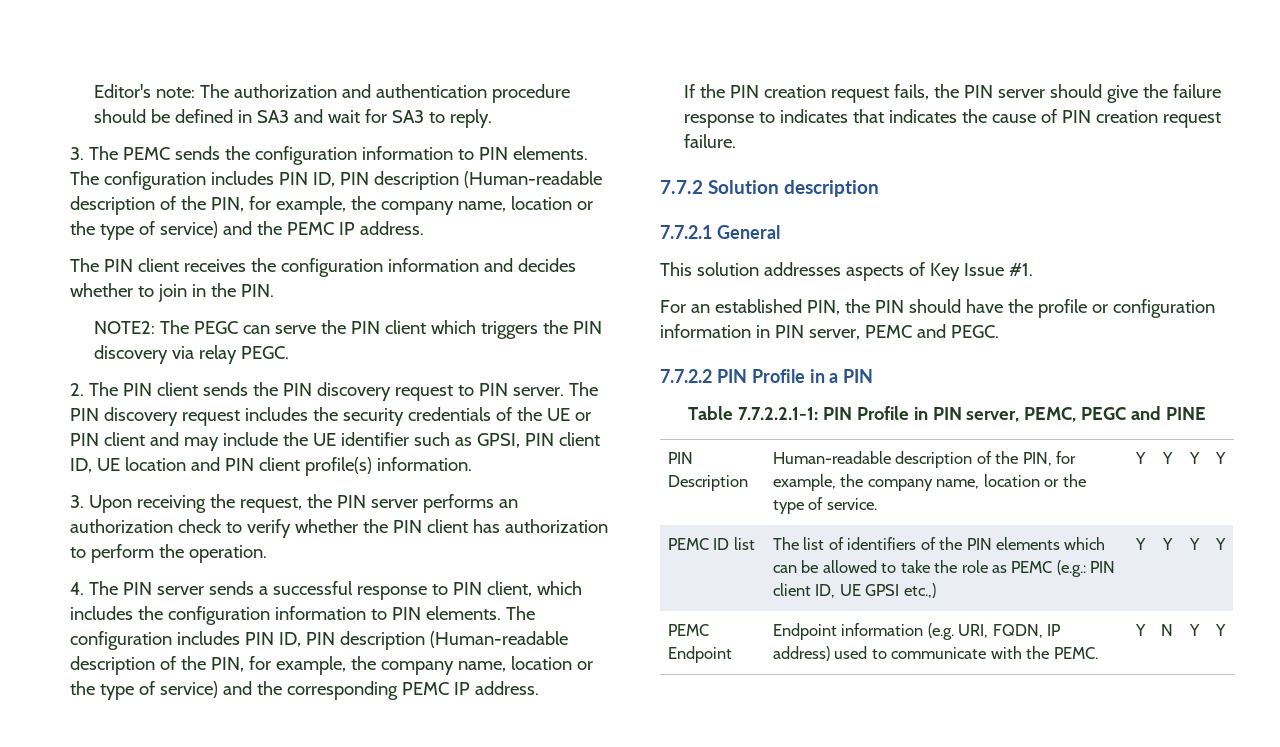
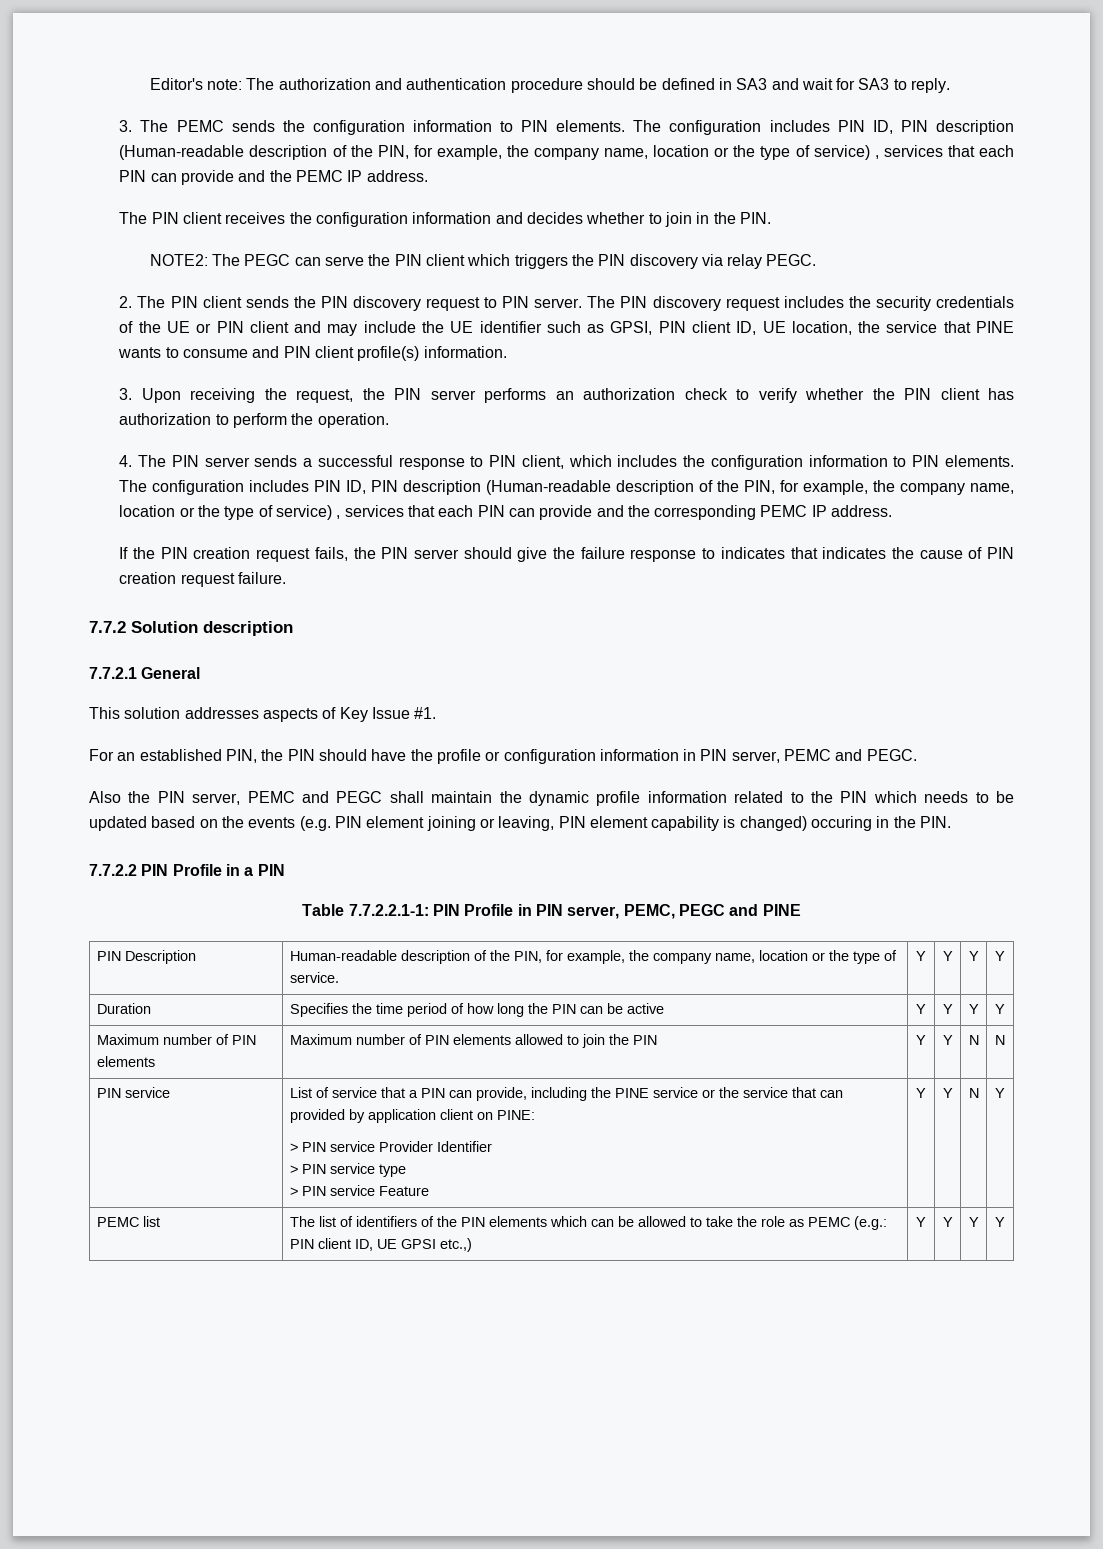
(218, 229) none -> [874,145,1015,159] [119,170,234,185] , services that each PIN can provide
[124,457,186,471] location -> [791,321,1015,335] [118,347,248,358] location, the service that PINE wants to consume
(218, 689) none -> [336,505,593,520] , services that each PIN can provide
(999, 331) none -> [89,791,1014,806] [89,816,952,831] // Also the PIN server, PEMC and PEGC shall maintain the dynamic profile information related to the PIN which needs to be updated based on the events (e.g. PIN element joining or leaving, PIN element capability is changed) occuring in the PIN.
[667,538,730,550] // PEMC ID -> [96,1003,151,1014] [289,1003,664,1017] [916,1004,926,1014] [942,1004,953,1014] [968,1004,979,1014] [995,1004,1005,1014] [96,1034,256,1045] [96,1056,155,1067] [289,1034,657,1048] [916,1035,926,1045] [942,1035,953,1045] [968,1035,979,1045] [995,1035,1005,1045] [96,1087,170,1098] [289,1087,843,1101] [289,1109,535,1123] [289,1141,492,1152] [289,1163,406,1177] [289,1185,429,1196] [916,1088,926,1098] [942,1088,953,1098] [968,1088,979,1098] [995,1088,1005,1098] [96,1217,139,1227] // Duration | Specifies the time period of how long the PIN can be active | Y | Y | Y | Y // Maximum number of PIN elements | Maximum number of PIN elements allowed to join the PIN | Y | Y | N | N // PIN service | List of service that a PIN can provide, including the PINE service or the service that can provided by application client on PINE: // > PIN service Provider Identifier // > PIN service type // > PIN service Feature | Y | Y | N | Y // PEMC
[667,624,709,636] [667,646,732,663] [772,623,1062,640] [772,646,1098,661] [1134,624,1146,636] [1161,624,1173,636] [1189,624,1200,636] [1215,624,1226,636] // PEMC Endpoint | Endpoint information (e.g. URI, FQDN, IP address) used to communicate with the PEMC. | Y | N | Y | Y -> (1005, 1222) none

